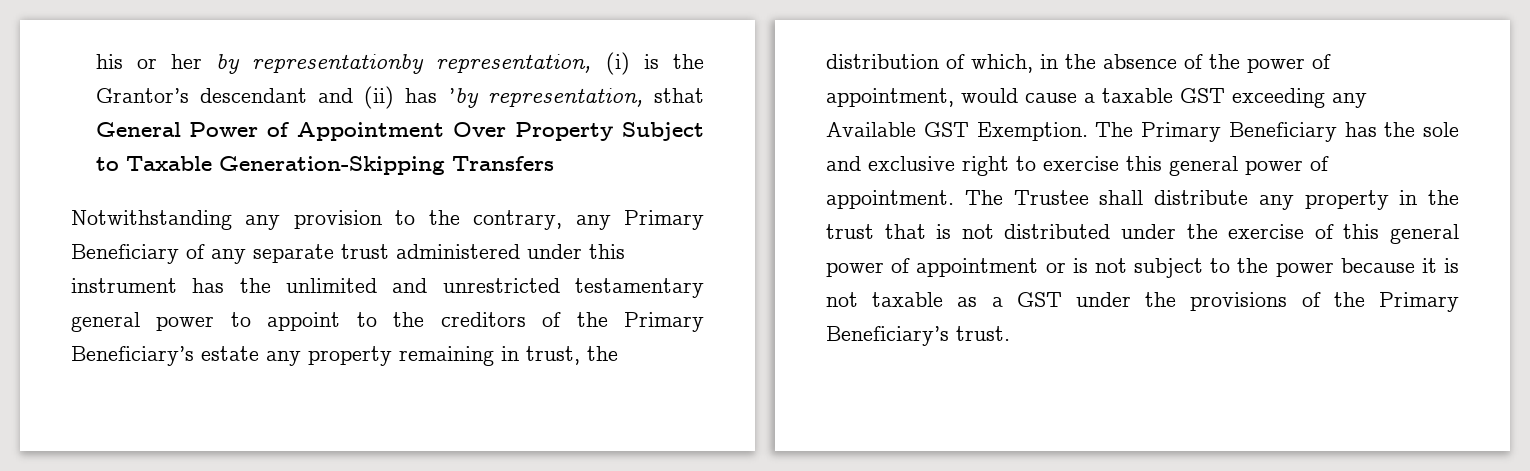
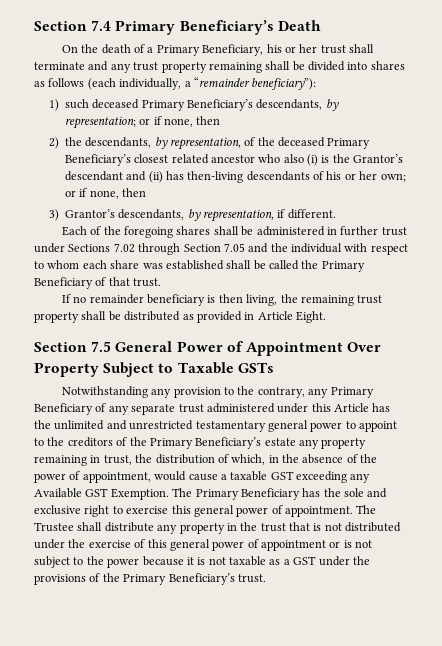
[95,54,592,74] his or her by representationby representation, -> [34,20,321,35] [61,44,375,56] [34,61,405,73] [34,77,317,90] [48,99,339,111] [64,116,221,129] [48,137,371,150] [64,154,304,166] Section 7.4 Primary Beneficiary’s Death // On the death of a Primary Beneficiary, his or her trust shall terminate and any trust property remaining shall be divided into shares as follows (each individually, a “remainder beneficiary”): // 1) such deceased Primary Beneficiary’s descendants, by representation; or if none, then // 2) the descendants, by representation, of the deceased Primary Beneficiary’s closest related ancestor who also
[448,88,705,108] ’by representation, sthat -> [187,171,406,183] [64,188,146,199] [48,209,336,222] [61,226,407,238] [34,243,408,255] [34,260,365,272] [34,277,162,289] [61,294,383,306] [34,311,326,323] [34,341,112,352] then-living descendants of his or her own; or if none, then // 3) Grantor’s descendants, by representation, if different. // Each of the foregoing shares shall be administered in further trust under Sections 7.02 through Section 7.05 and the individual with respect to whom each share was established shall be called the Primary Beneficiary of that trust. // If no remainder beneficiary is then living, the remaining trust property shall be distributed as provided in Article Eight. // Section 7.5
[218,156,554,175] Generation-Skipping Transfers -> [237,362,274,373] GSTs
[71,278,177,293] instrument -> [334,403,369,412] Article

